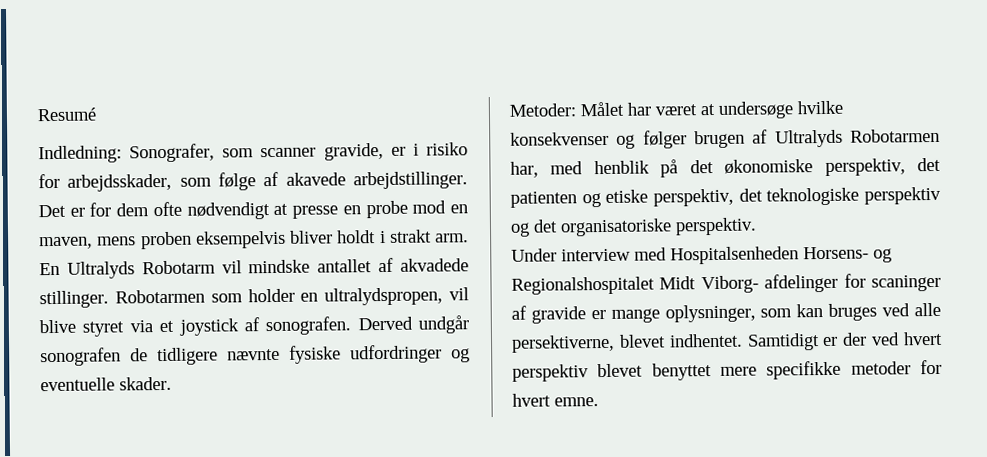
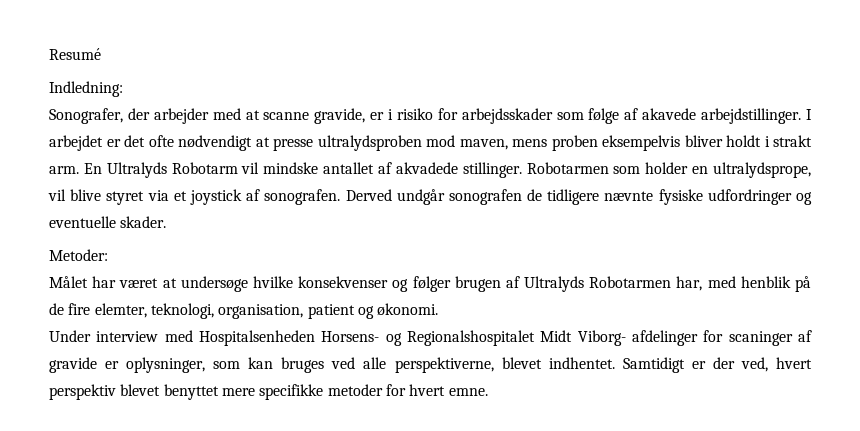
[129,143,317,163] Sonografer, som scanner -> [49,108,310,124] // Sonografer, der arbejder med at scanne
[67,173,173,192] arbejdsskader, -> [461,108,553,124] arbejdsskader
[38,200,469,220] Det er for dem ofte nødvendigt at presse en probe mod en -> [805,109,812,120] [49,135,455,151] I arbejdet er det ofte nødvendigt at presse ultralydsproben mod
[324,287,444,306] ultralydspropen, -> [713,162,811,178] ultralydsprope,
(576, 110) none -> (108, 255) //
[689,157,941,176] [510,186,941,208] [510,217,757,237] det økonomiske perspektiv, det patienten og etiske perspektiv, det teknologiske perspektiv og det organisatoriske perspektiv. -> [49,303,439,319] de fire elemter, teknologi, organisation, patient og økonomi.
[610,308,660,323] mange -> (120, 365) none
[511,334,615,353] persektiverne, -> [394,357,494,373] perspektiverne,
[871,332,901,346] ved -> [740,357,768,372] ved,

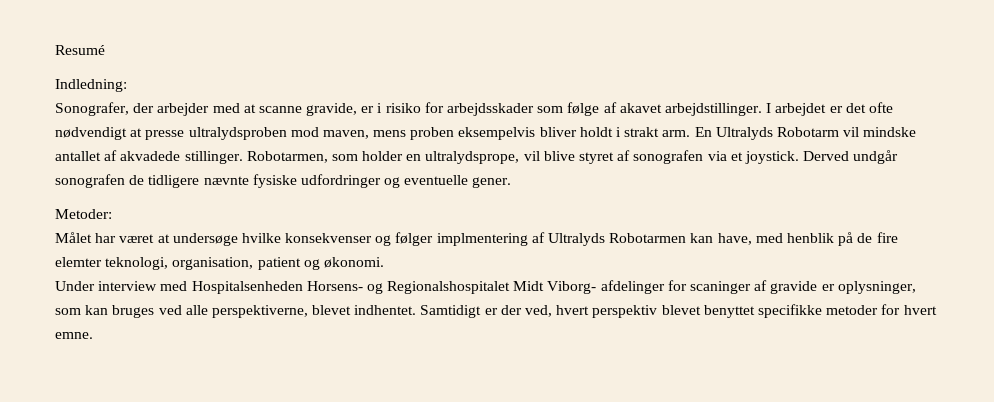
[642,108,697,120] akavede -> [619,103,662,113] akavet
[526,162,609,174] Robotarmen -> [246,151,328,163] Robotarmen,
[147,189,341,205] via et joystick af sonografen. -> [617,150,799,164] af sonografen via et joystick.
[120,216,167,228] skader. -> [472,177,512,188] gener.
[454,276,501,292] brugen -> [436,233,528,246] implmentering
[676,276,703,291] har, -> [690,233,752,245] kan have,
[94,303,147,318] elemter, -> [55,257,102,267] elemter
[221,388,255,396] mere -> (755, 311) none

